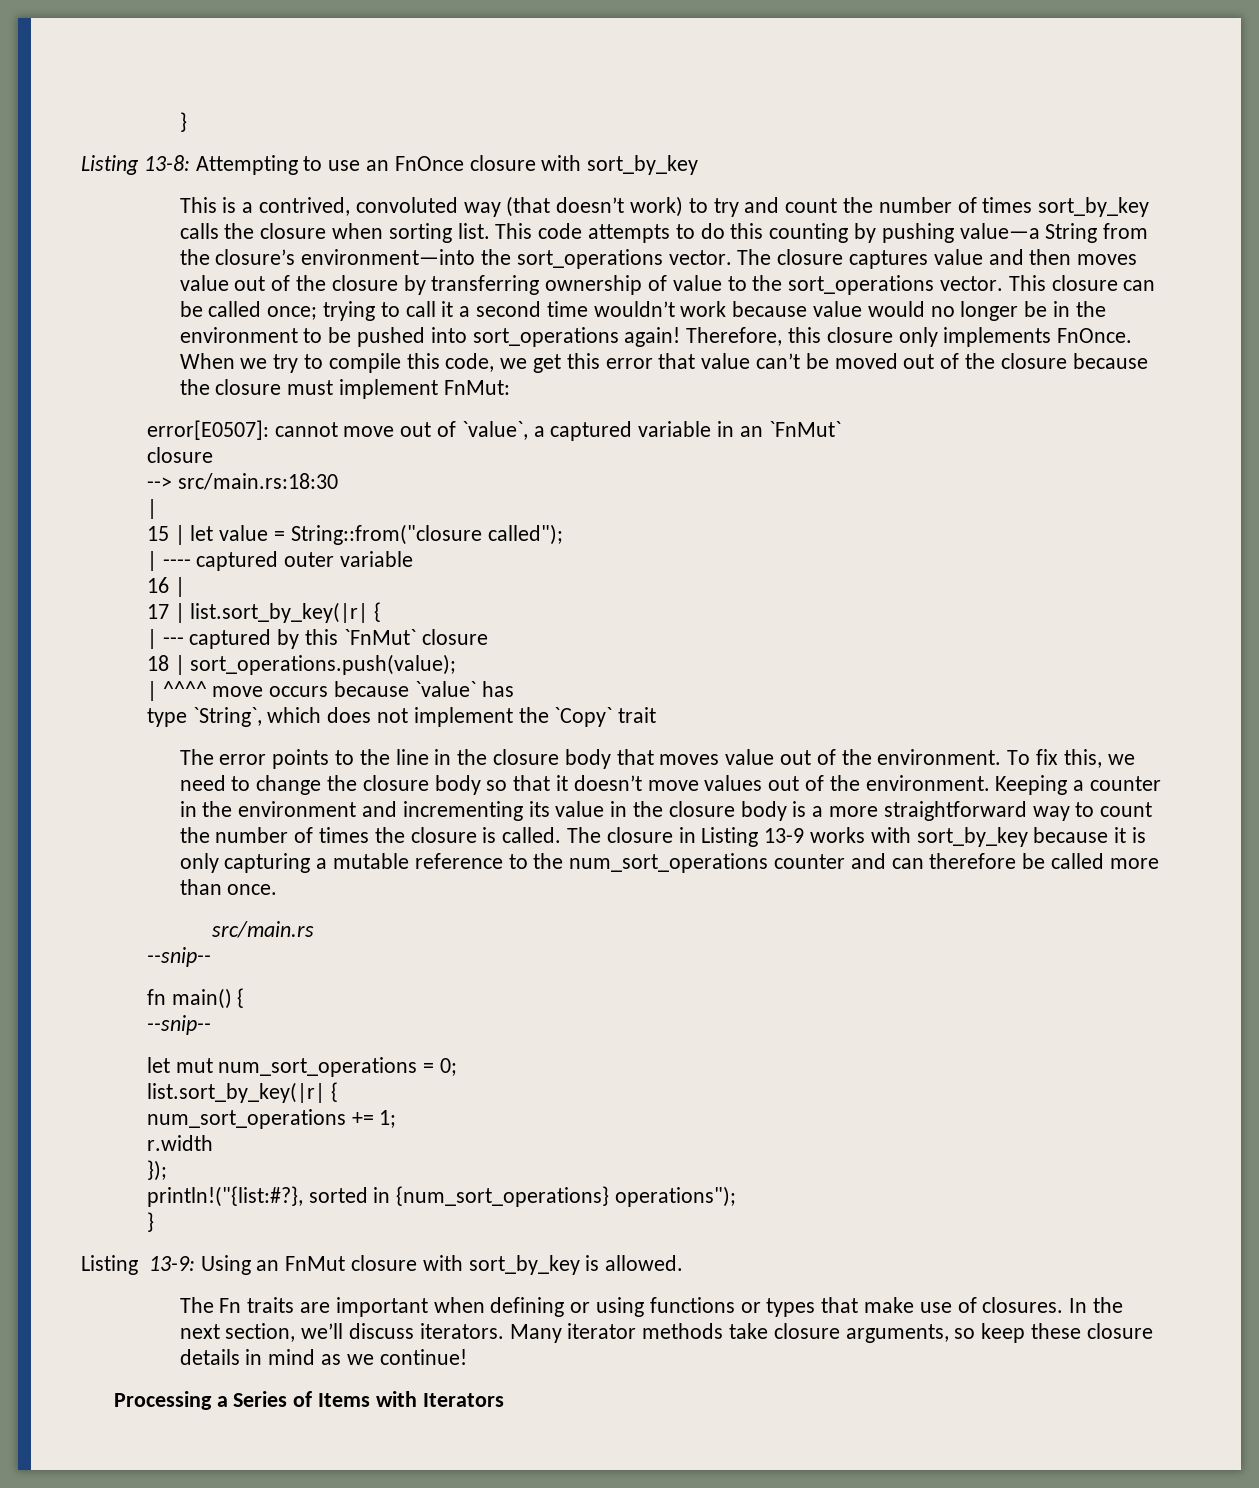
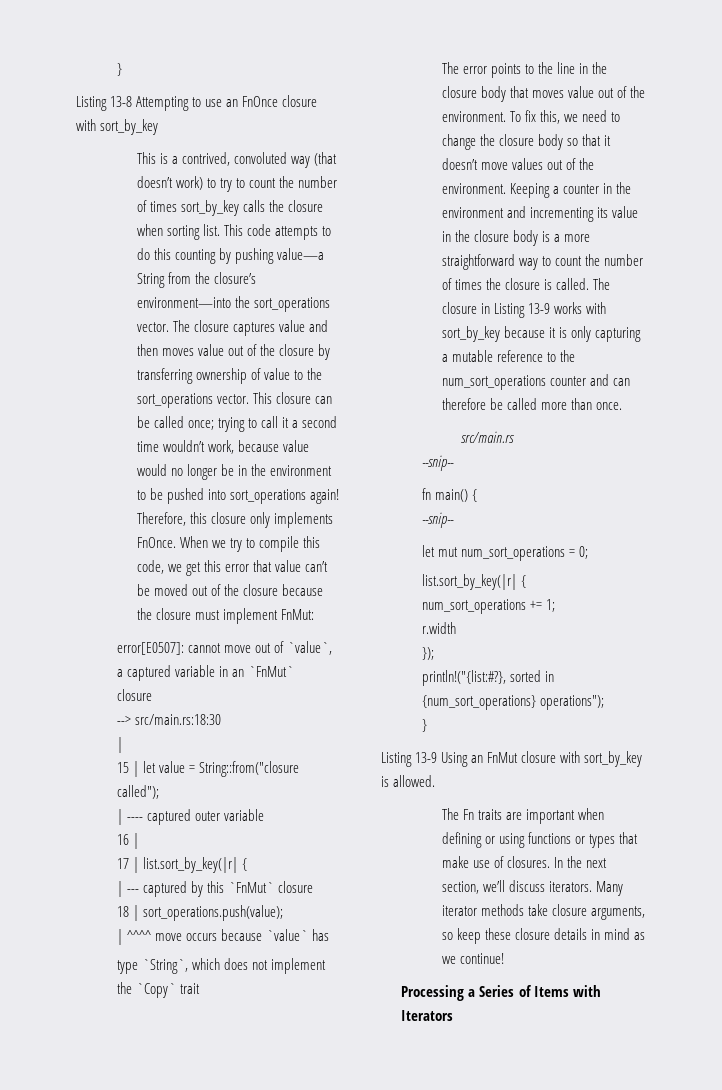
[179,112,187,132] [81,155,190,175] } // Listing 13-8: -> [116,63,122,76] [76,96,133,111] } // Listing 13-8
[744,197,780,213] and -> [236,178,246,188] to
[680,301,727,317] work -> [208,440,235,454] work,
[148,1256,195,1271] 13-9: -> [415,752,438,763] 13-9

